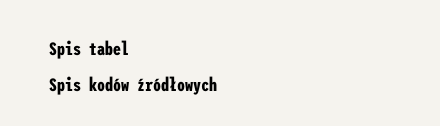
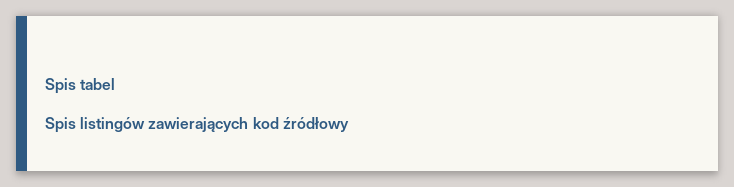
[89,76,217,95] kodów źródłowych -> [80,117,349,132] listingów zawierających kod źródłowy

